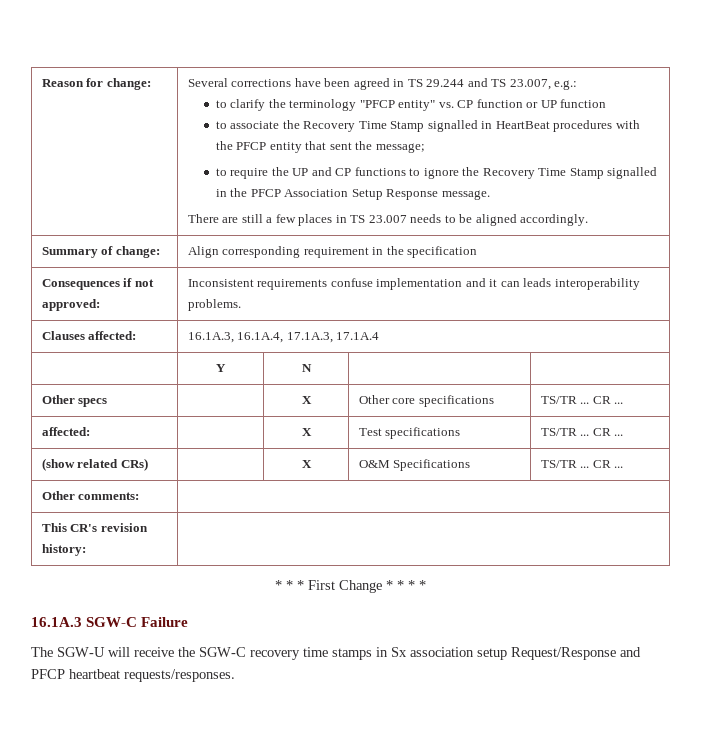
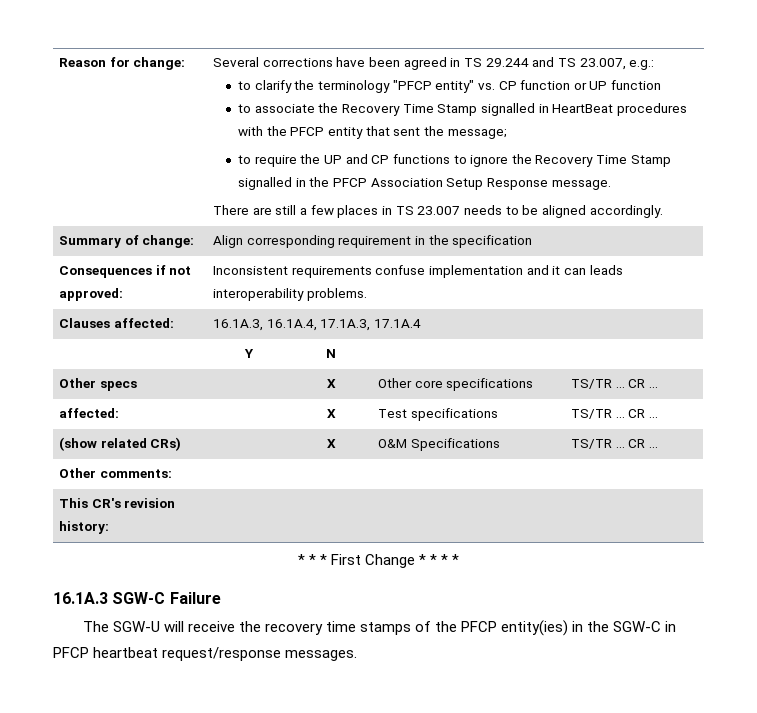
[199,647,246,657] SGW-C -> (261, 626) none
[376,647,641,660] [31,669,235,682] in Sx association setup Request/Response and PFCP heartbeat requests/responses. -> [414,620,677,636] [53,647,358,661] of the PFCP entity(ies) in the SGW-C in PFCP heartbeat request/response messages.

